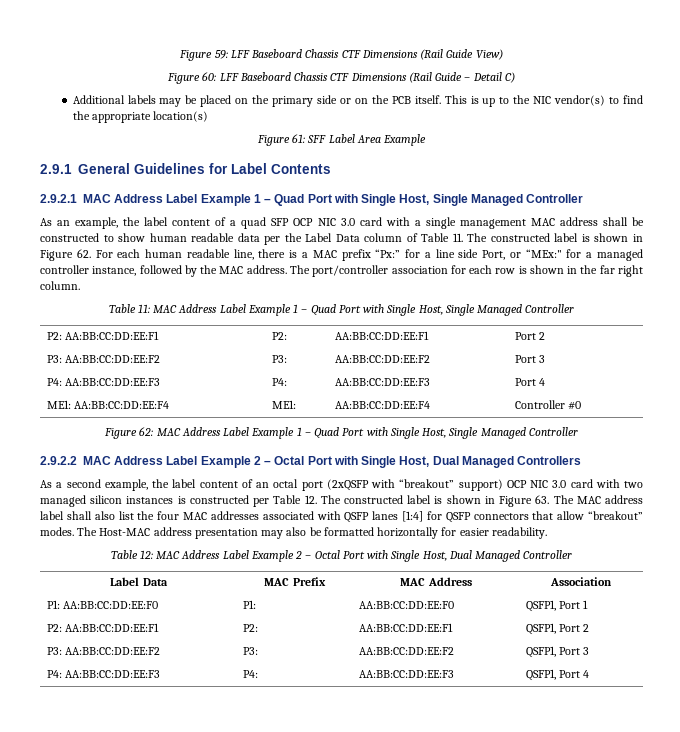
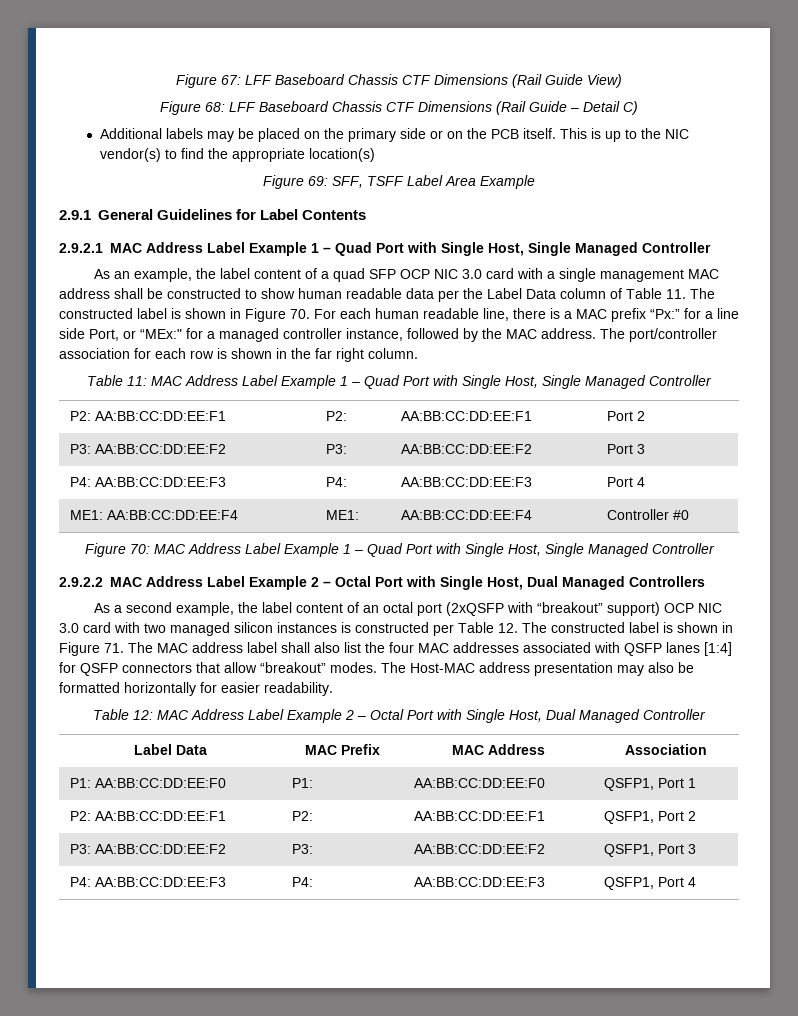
[179,50,228,61] Figure 59: -> [176,74,241,88] Figure 67:
[202,72,217,81] 60: -> [205,102,225,112] 68:
[292,134,327,143] 61: SFF -> [308,176,404,188] 69: SFF, TSFF
[76,249,91,258] 62. -> [290,309,310,319] 70.
[139,427,154,436] 62: -> [129,544,150,554] 70:
[535,495,550,504] 63. -> [104,643,124,653] 71.

